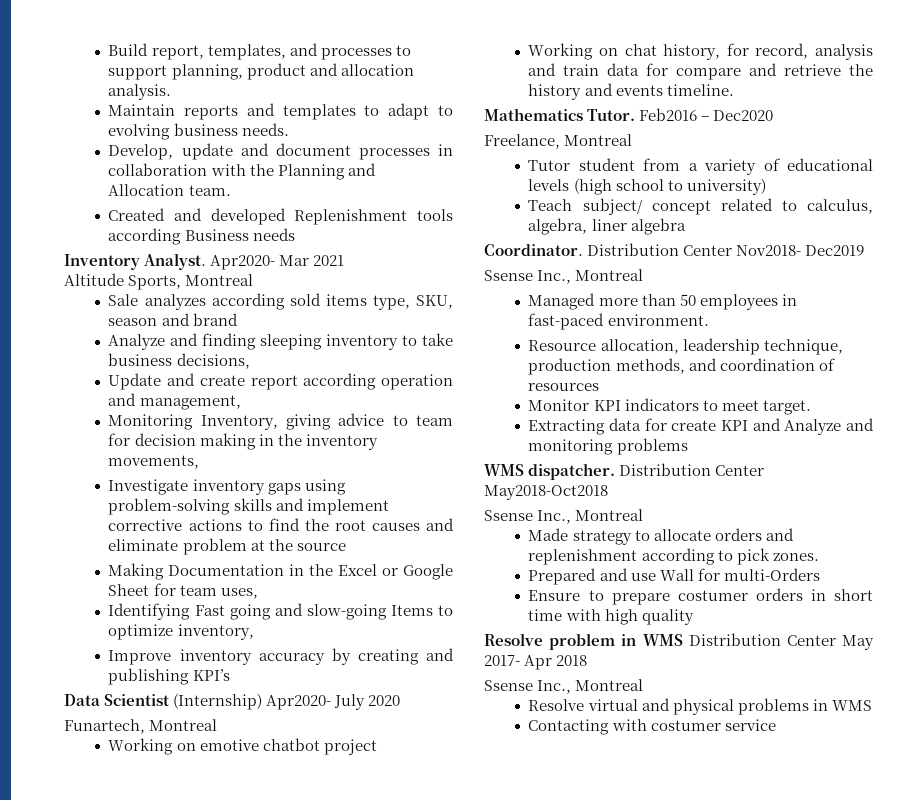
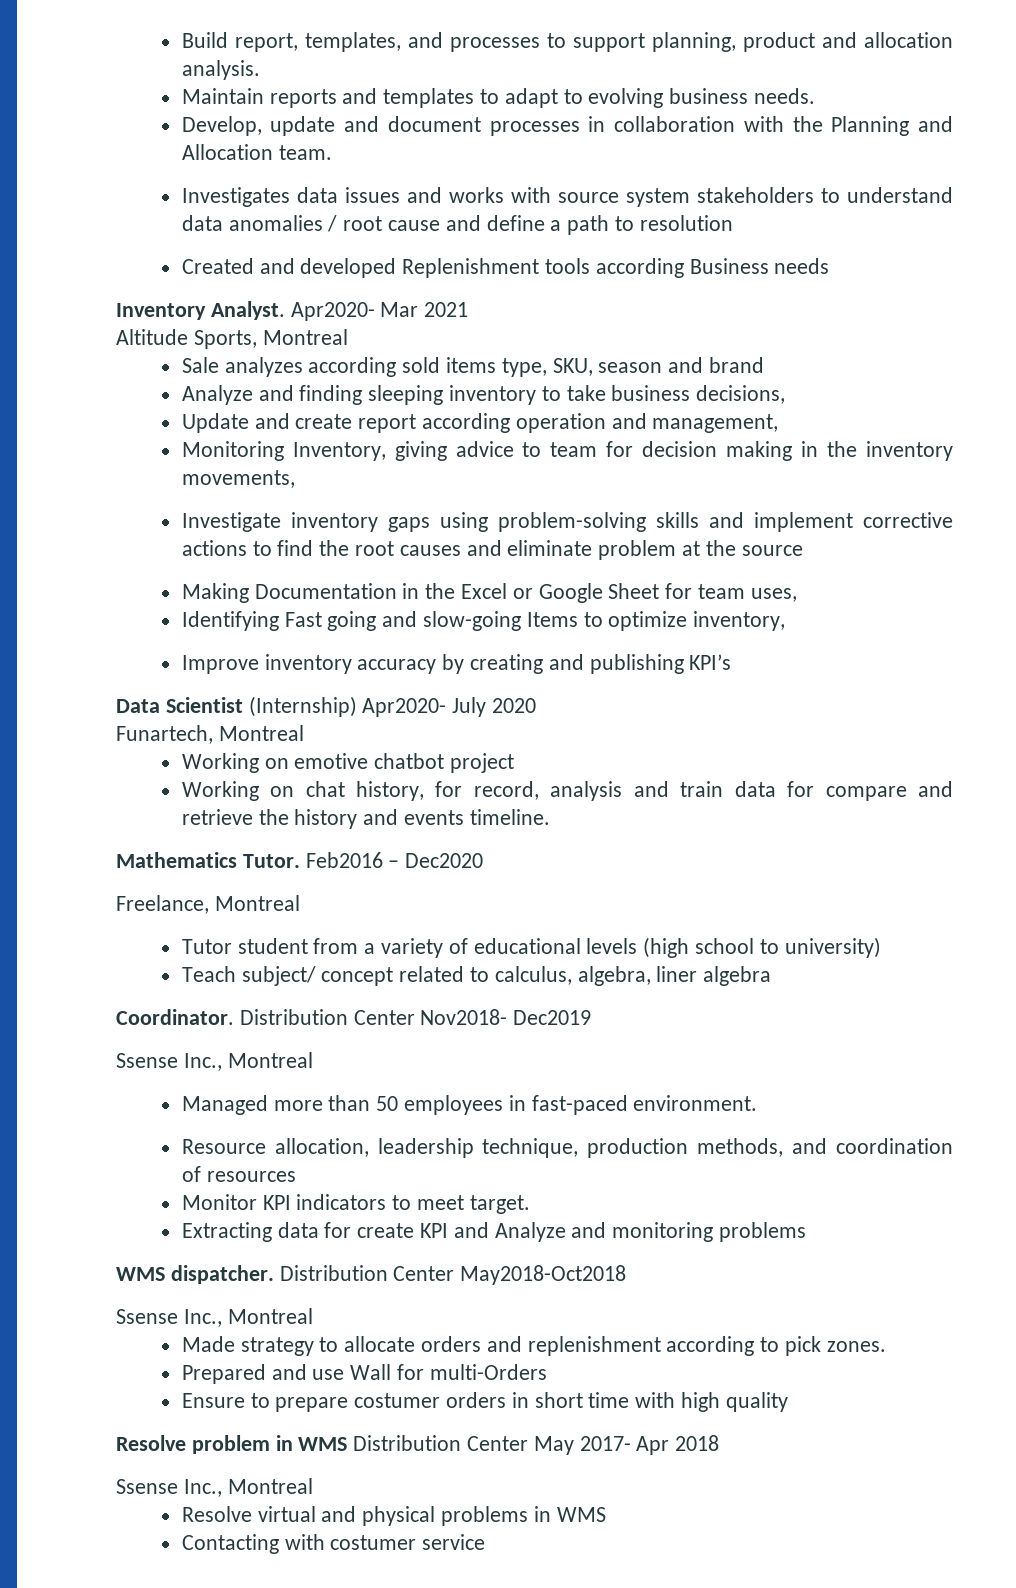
(231, 190) none -> [181,187,953,207] [181,215,733,235] // Investigates data issues and works with source system stakeholders to understand data anomalies / root cause and define a path to resolution

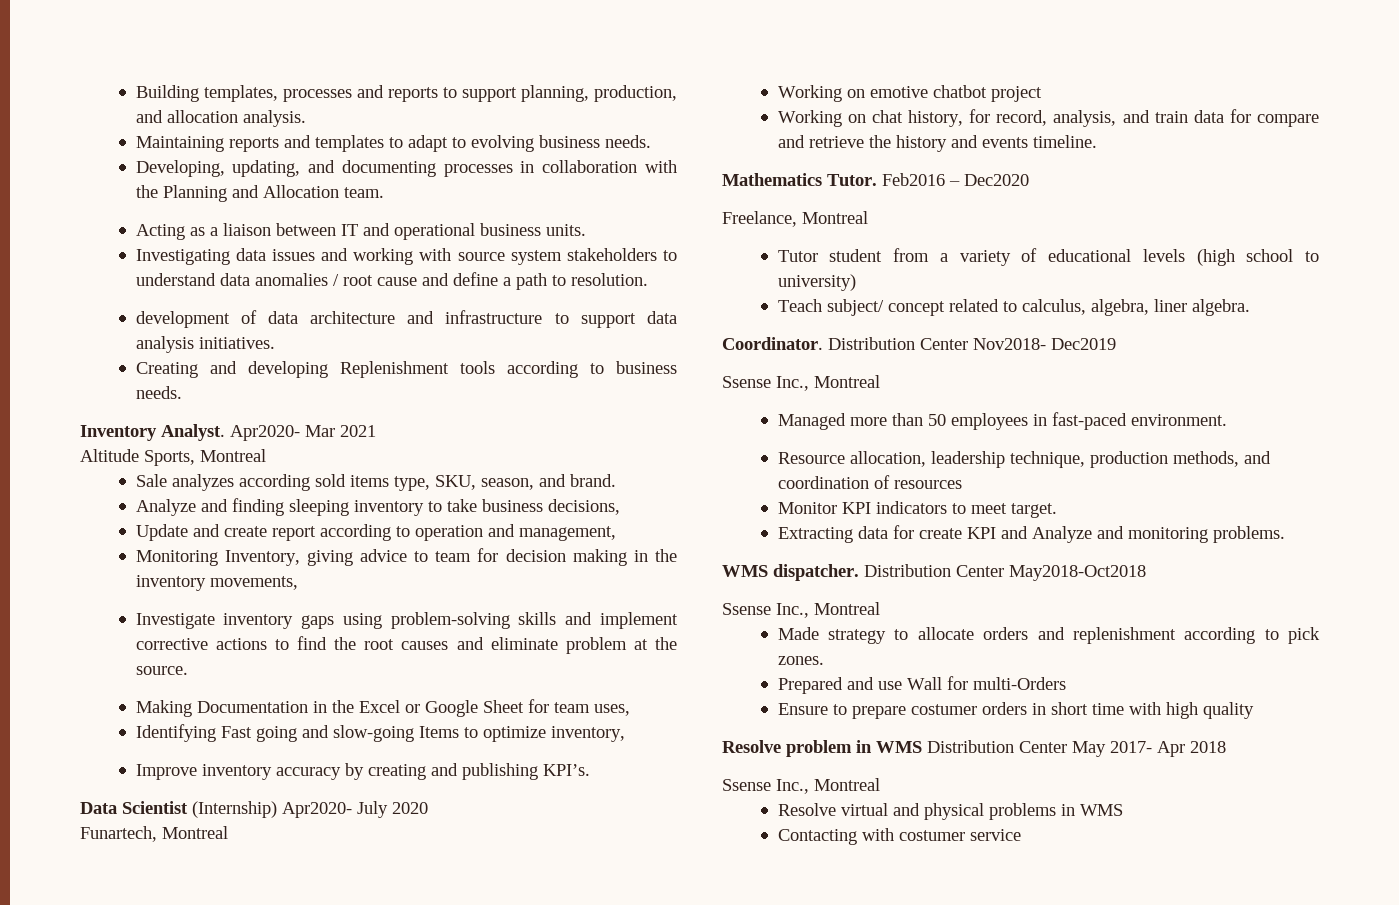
[181,32,540,52] Build report, templates, and processes -> [135,85,438,102] Building templates, processes and reports
[742,32,815,52] product -> [594,85,677,102] production,
[181,88,264,104] Maintain -> [135,136,224,152] Maintaining
[181,116,481,136] Develop, update and document -> [135,160,436,177] Developing, updating, and documenting
[181,187,290,207] Investigates -> [135,223,586,240] [135,249,230,265] Acting as a liaison between IT and operational business units. // Investigating
[448,187,504,203] works -> [353,248,414,265] working
[639,215,733,231] [181,258,830,278] resolution // Created and developed Replenishment tools according Business needs -> [570,273,648,286] [135,310,677,328] [135,336,275,353] [135,361,677,378] [135,386,182,399] resolution. // development of data architecture and infrastructure to support data analysis initiatives. // Creating and developing Replenishment tools according to business needs.
[598,357,764,373] season and brand -> [480,474,616,490] season, and brand.
(510, 423) none -> [395,526,410,537] to
[741,545,803,556] source -> [135,666,188,675] source.
[689,654,732,670] KPI’s -> [542,764,590,776] KPI’s.
[550,781,623,801] analysis -> [1053,110,1117,127] analysis,
[703,966,772,986] algebra -> [1191,299,1250,316] algebra.
[718,1222,806,1242] problems -> [1212,526,1285,543] problems.

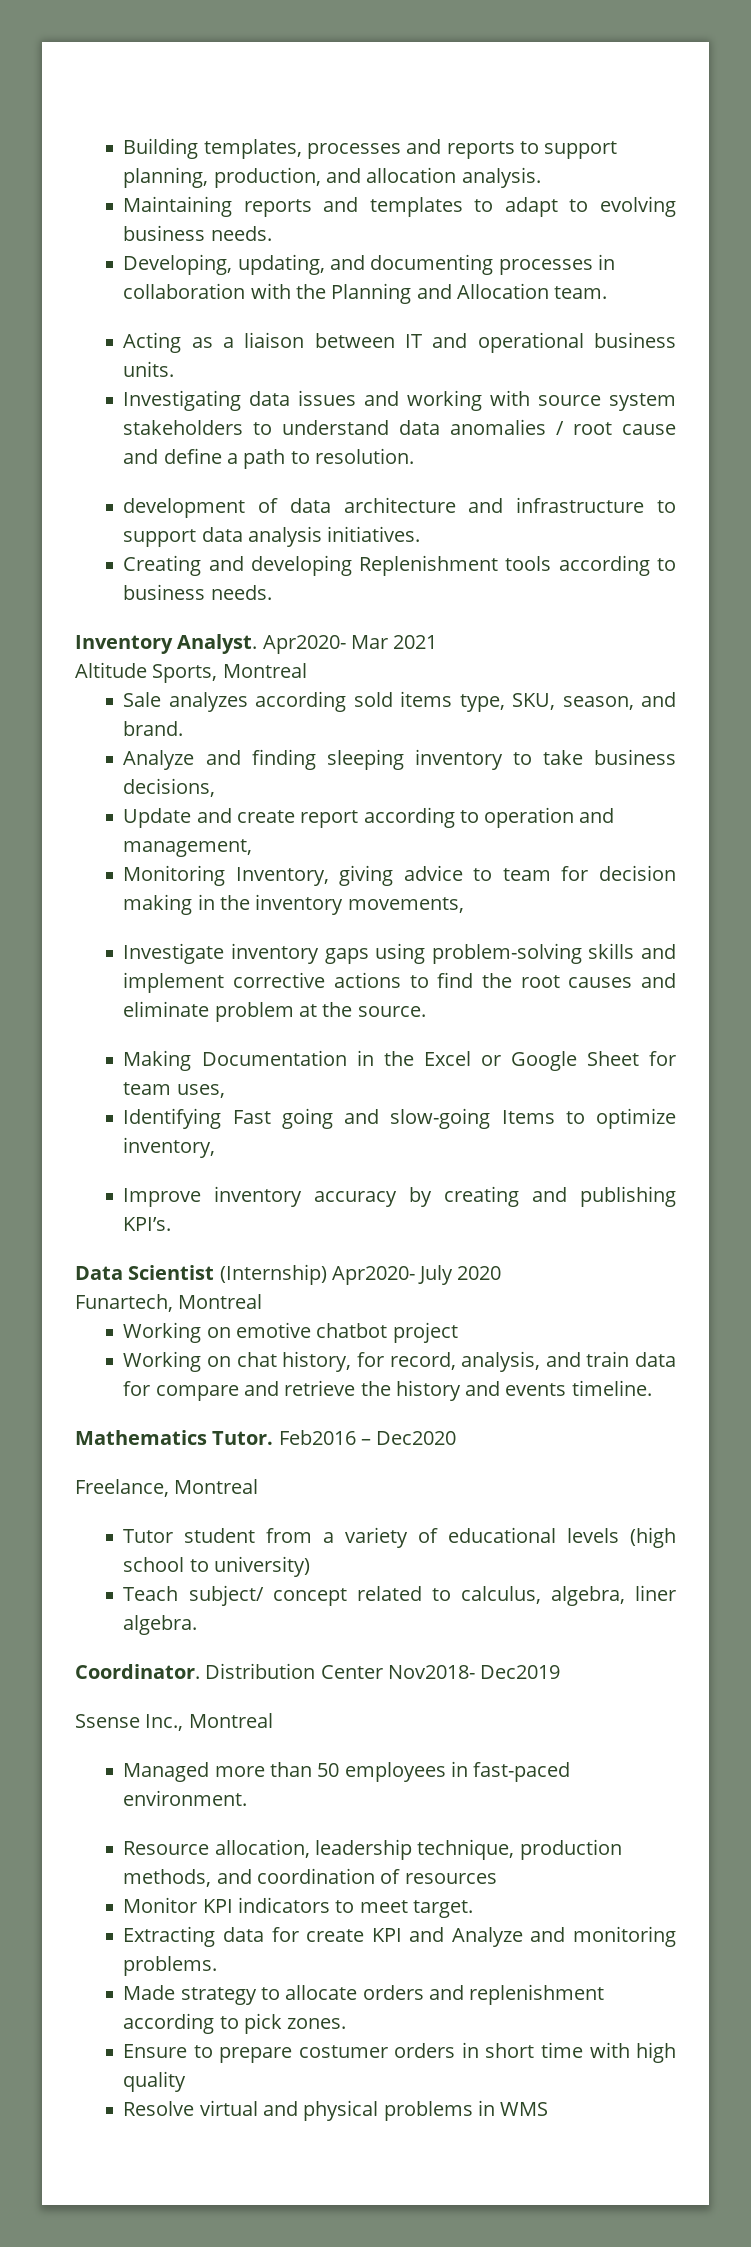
[722,564,1146,581] [722,602,880,618] // WMS dispatcher. Distribution Center May2018-Oct2018 // Ssense Inc., Montreal -> (218, 1966) none
[777,676,1066,694] // Prepared and use Wall for multi-Orders -> (347, 2023) none
[722,740,1226,757] [722,778,880,794] // Resolve problem in WMS Distribution Center May 2017- Apr 2018 // Ssense Inc., Montreal -> (187, 2081) none
[777,828,1021,845] // Contacting with costumer service -> (549, 2109) none

